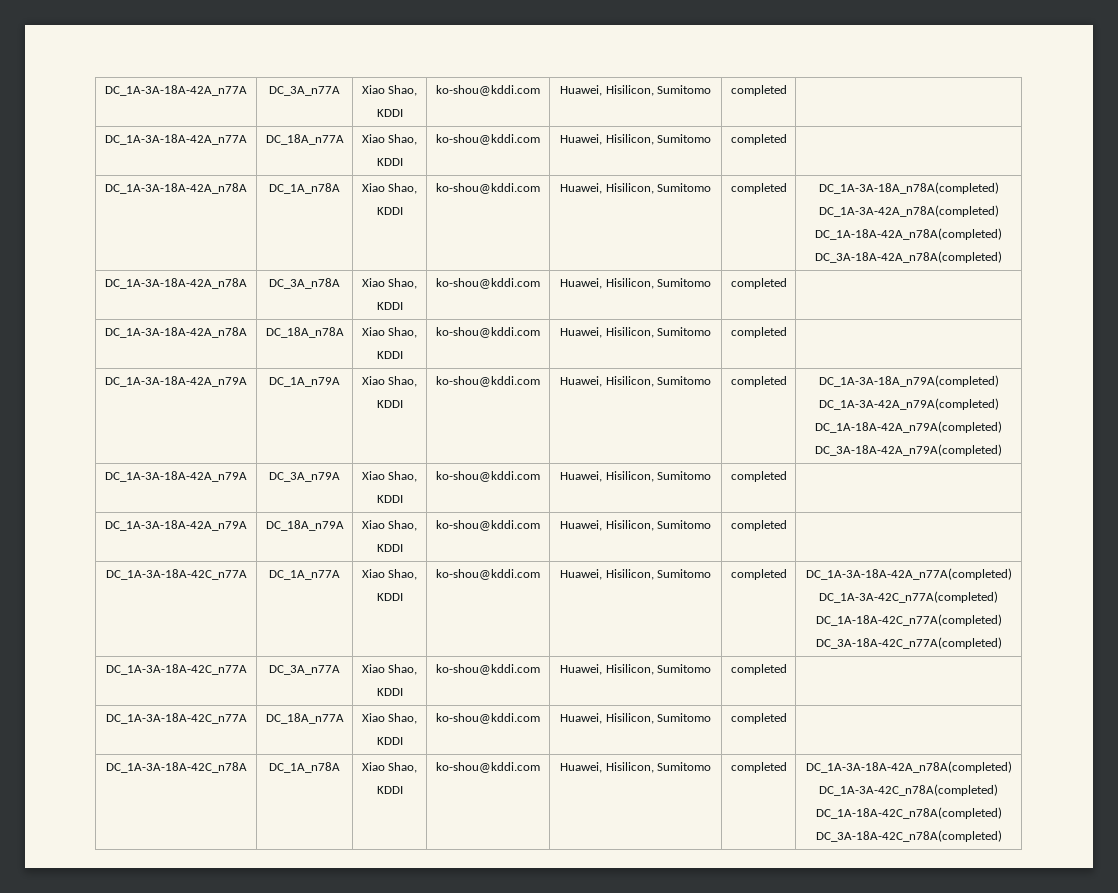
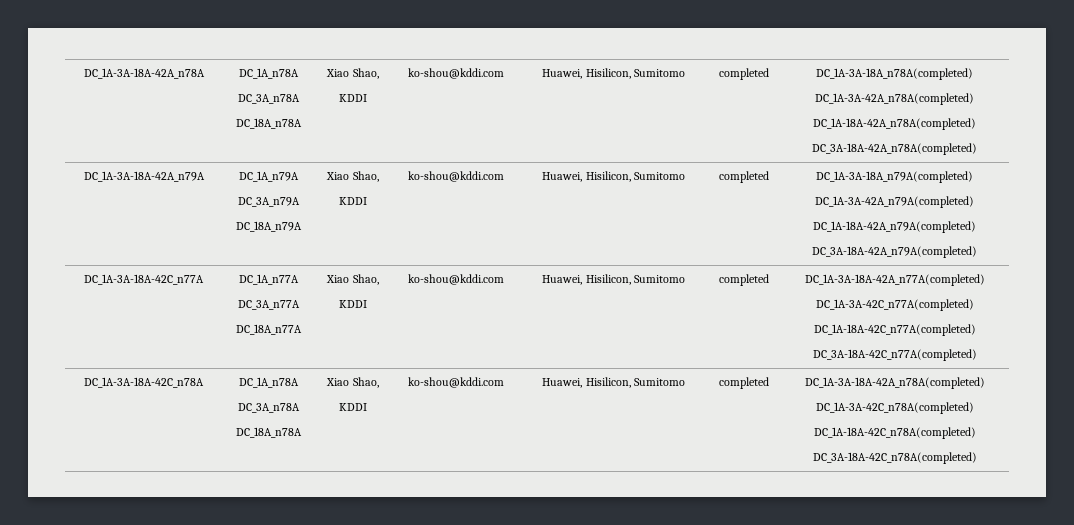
[105,85,247,96] [269,86,340,96] [361,85,418,96] [376,109,403,117] [436,85,540,96] [560,85,711,96] [730,85,787,96] [105,134,247,145] [265,134,344,145] [361,134,418,145] [376,158,403,166] [436,134,540,145] [560,134,711,145] [730,134,787,145] DC_1A-3A-18A-42A_n77A | DC_3A_n77A | Xiao Shao, // KDDI | ko-shou@kddi.com | Huawei, Hisilicon, Sumitomo | completed | // DC_1A-3A-18A-42A_n77A | DC_18A_n77A | Xiao Shao, // KDDI | ko-shou@kddi.com | Huawei, Hisilicon, Sumitomo | completed | // -> (83, 73) none
(340, 188) none -> [237,94,300,104] [235,118,302,129] // DC_3A_n78A // DC_18A_n78A
[105,278,247,289] [269,278,340,289] [361,278,418,289] [376,302,403,310] [436,278,540,289] [560,278,711,289] [730,278,787,289] [105,327,247,338] [265,327,344,338] [361,327,418,338] [376,351,403,359] [436,327,540,338] [560,327,711,338] [730,327,787,338] // DC_1A-3A-18A-42A_n78A | DC_3A_n78A | Xiao Shao, // KDDI | ko-shou@kddi.com | Huawei, Hisilicon, Sumitomo | completed | // DC_1A-3A-18A-42A_n78A | DC_18A_n78A | Xiao Shao, // KDDI | ko-shou@kddi.com | Huawei, Hisilicon, Sumitomo | completed | -> (977, 149) none
(340, 382) none -> [237,197,300,207] [235,221,302,232] // DC_3A_n79A // DC_18A_n79A
[105,471,247,482] [269,472,340,482] [361,471,418,482] [376,495,403,503] [436,471,540,482] [560,471,711,482] [730,471,787,482] [105,520,247,531] [265,520,344,531] [361,520,418,531] [376,544,403,552] [436,520,540,531] [560,520,711,531] [730,520,787,531] // DC_1A-3A-18A-42A_n79A | DC_3A_n79A | Xiao Shao, // KDDI | ko-shou@kddi.com | Huawei, Hisilicon, Sumitomo | completed | // DC_1A-3A-18A-42A_n79A | DC_18A_n79A | Xiao Shao, // KDDI | ko-shou@kddi.com | Huawei, Hisilicon, Sumitomo | completed | -> (977, 252) none
(340, 575) none -> [237,300,300,310] [235,324,302,335] // DC_3A_n77A // DC_18A_n77A
[105,664,247,675] [269,665,340,675] [361,664,418,675] [376,688,403,696] [436,664,540,675] [560,664,711,675] [730,664,787,675] [105,713,247,724] [265,713,344,724] [361,713,418,724] [376,737,403,745] [436,713,540,724] [560,713,711,724] [730,713,787,724] // DC_1A-3A-18A-42C_n77A | DC_3A_n77A | Xiao Shao, // KDDI | ko-shou@kddi.com | Huawei, Hisilicon, Sumitomo | completed | // DC_1A-3A-18A-42C_n77A | DC_18A_n77A | Xiao Shao, // KDDI | ko-shou@kddi.com | Huawei, Hisilicon, Sumitomo | completed | -> (977, 355) none
(340, 767) none -> [237,403,300,413] [235,427,302,438] // DC_3A_n78A // DC_18A_n78A

